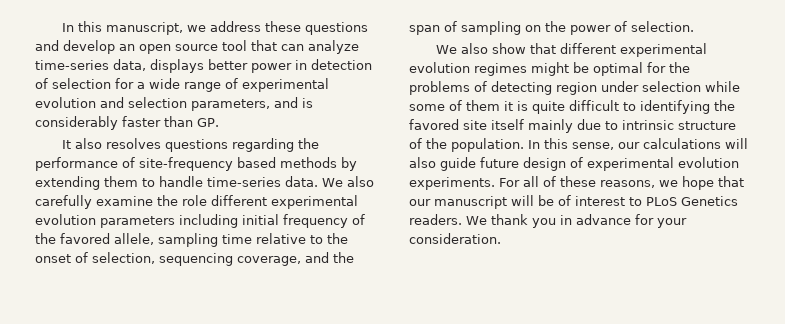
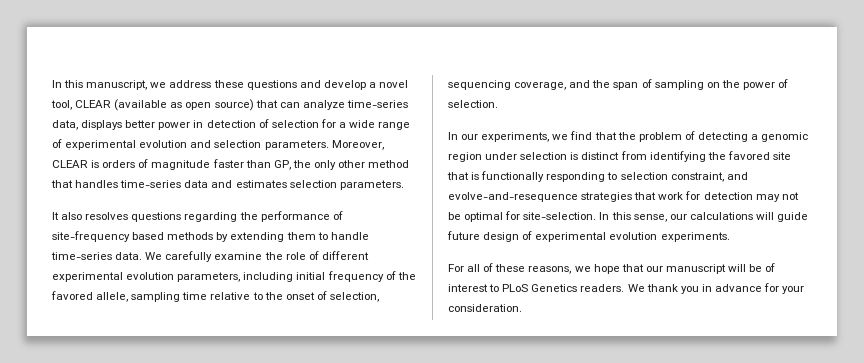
[119,40,247,54] an open source tool -> [368,80,409,88] [51,99,254,111] a novel tool, CLEAR (available as open source)
[191,97,313,111] [35,116,219,130] parameters, and is considerably faster than GP. -> [264,140,384,150] [52,159,410,170] [51,180,404,190] parameters. Moreover, CLEAR is orders of magnitude faster than GP, the only other method that handles time-series data and estimates selection parameters.
[347,176,374,187] also -> (163, 256) none
[211,195,358,209] [35,214,175,228] different experimental evolution parameters -> [308,251,369,260] [52,272,241,282] of different experimental evolution parameters,
[435,43,707,57] [409,62,690,76] [409,81,740,95] [409,100,735,114] [409,119,736,133] [409,138,524,152] We also show that different experimental evolution regimes might be optimal for the problems of detecting region under selection while some of them it is quite difficult to identifying the favored site itself mainly due to intrinsic structure of the population. -> [448,131,809,142] [448,151,791,162] [447,171,748,182] [448,191,799,202] [448,211,597,222] In our experiments, we find that the problem of detecting a genomic region under selection is distinct from identifying the favored site that is functionally responding to selection constraint, and evolve-and-resequence strategies that work for detection may not be optimal for site-selection.
[409,157,436,168] also -> (774, 216) none
(495, 183) none -> (730, 237) //

